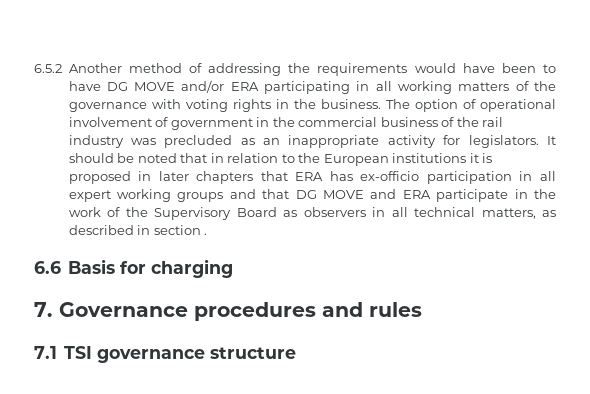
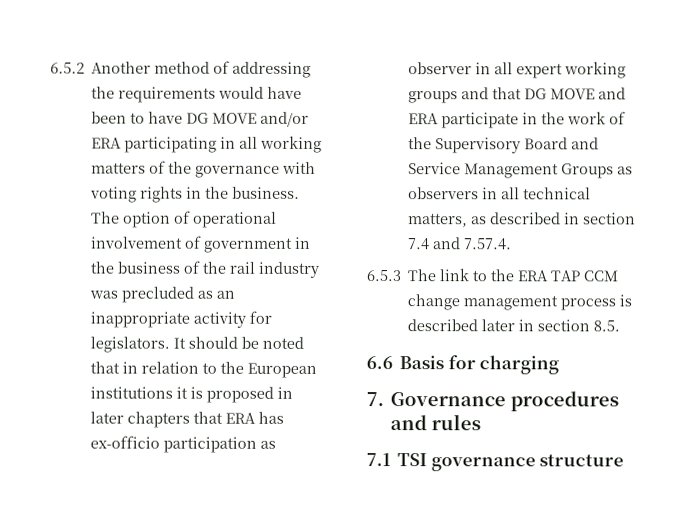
[298,117,378,127] commercial -> (116, 267) none
(512, 177) none -> [260,440,277,449] [408,62,473,75] as observer
(277, 212) none -> [571,137,600,150] [408,162,615,179] and Service Management Groups
[204,233,208,235] . -> [408,237,513,251] [366,268,619,282] [407,294,633,311] [407,319,621,332] 7.4 and 7.57.4. // 6.5.3 The link to the ERA TAP CCM change management process is described later in section 8.5.

